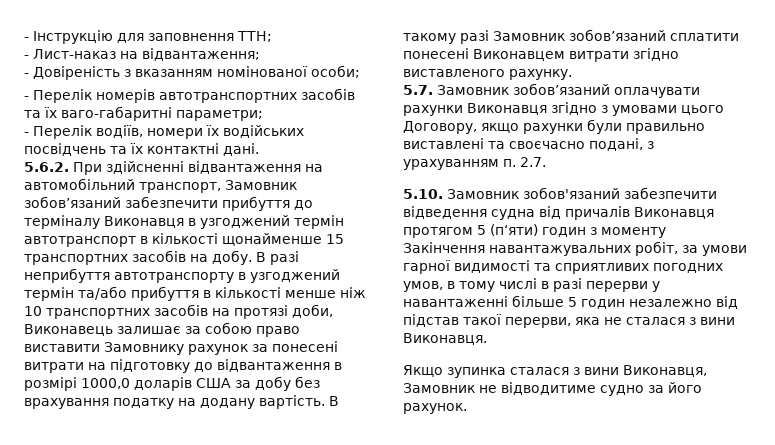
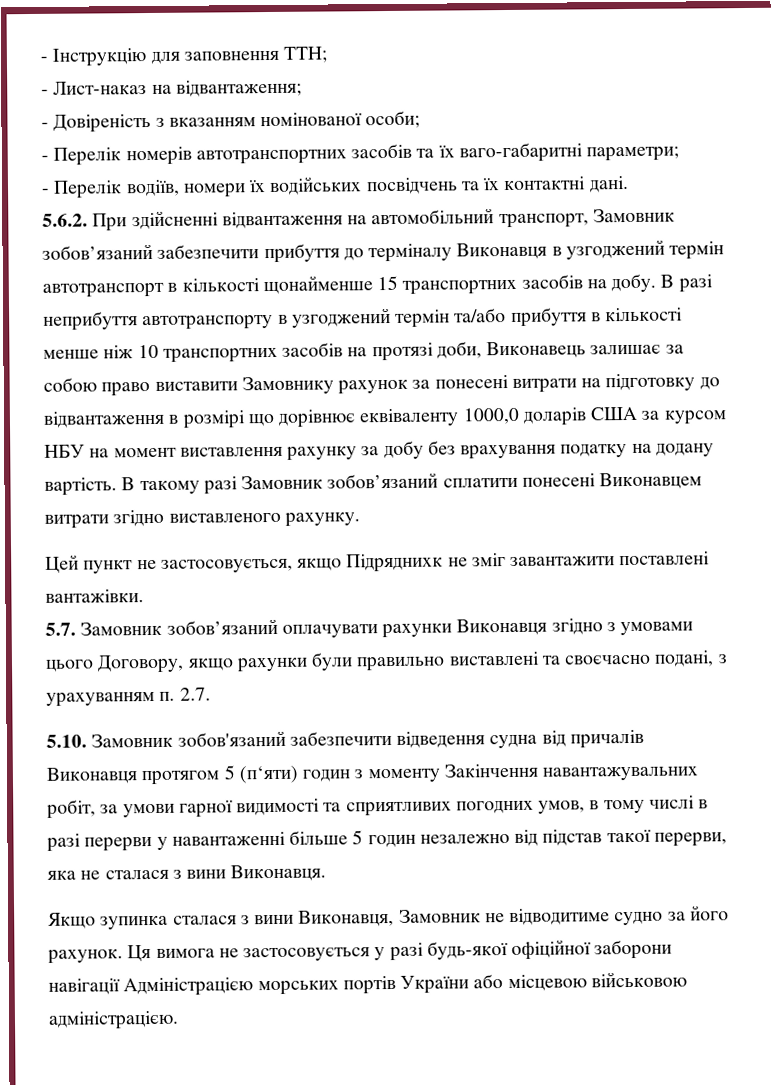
(77, 384) none -> [247,408,460,428] що дорівнює еквіваленту
(251, 384) none -> [663,410,727,425] [44,444,380,461] курсом НБУ на момент виставлення рахунку за
(572, 74) none -> [45,551,711,574] [45,589,144,603] // Цей пункт не застосовується, якщо Підряднихк не зміг завантажити поставлені вантажівки.
(467, 408) none -> [127,939,673,962] [48,971,687,997] [48,1010,179,1030] Ця вимога не застосовується у разі будь-якої офіційної заборони навігації Адміністрацією морських портів України або місцевою військовою адміністрацією.

